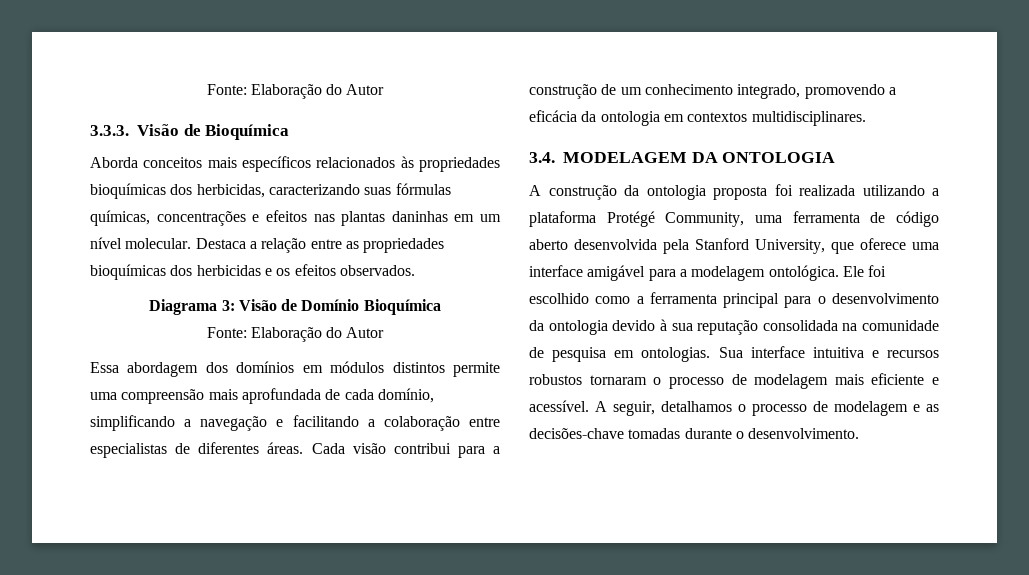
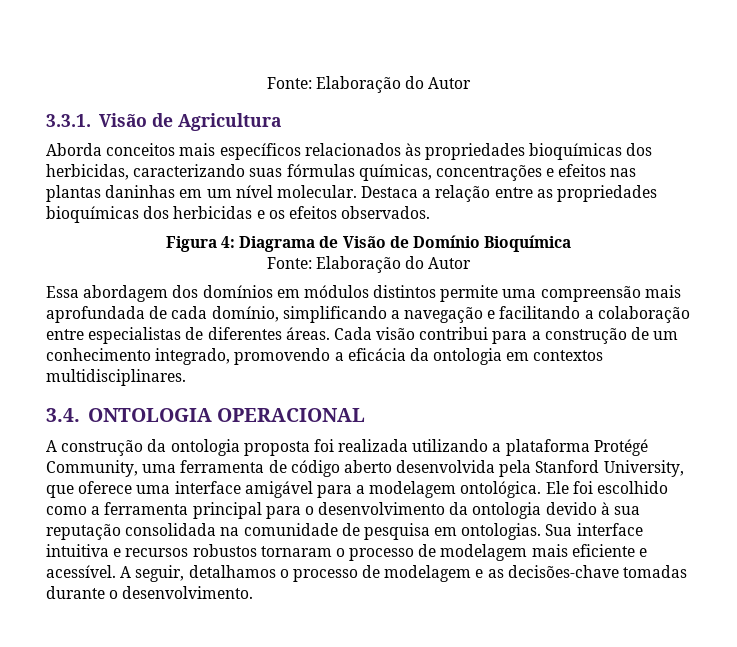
[206,84,385,99] [90,124,290,140] Fonte: Elaboração do Autor // 3.3.3. Visão de Bioquímica -> [266,76,472,93] [46,113,281,131] Fonte: Elaboração do Autor // 3.3.1. Visão de Agricultura
[149,299,235,315] Diagrama 3: -> [165,236,339,252] Figura 4: Diagrama de
[563,152,718,163] MODELAGEM DA -> (80, 415) none
(836, 157) none -> [217,408,366,422] OPERACIONAL

